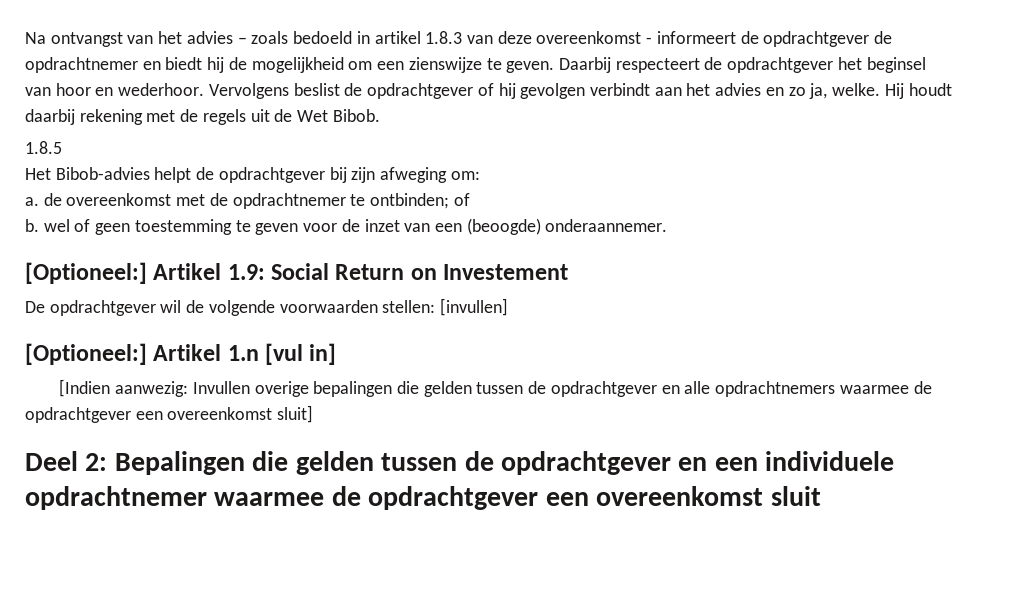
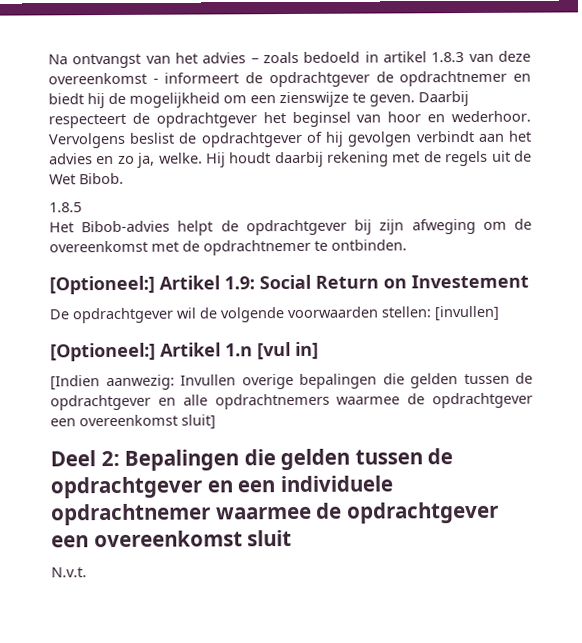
[450,171,480,180] [25,197,39,206] om: // a. -> [482,221,507,230] om
[370,193,470,209] [25,218,668,235] ontbinden; of // b. wel of geen toestemming te geven voor de inzet van een (beoogde) onderaannemer. -> [331,239,407,251] ontbinden.
(821, 496) none -> [51,567,87,578] // N.v.t.

